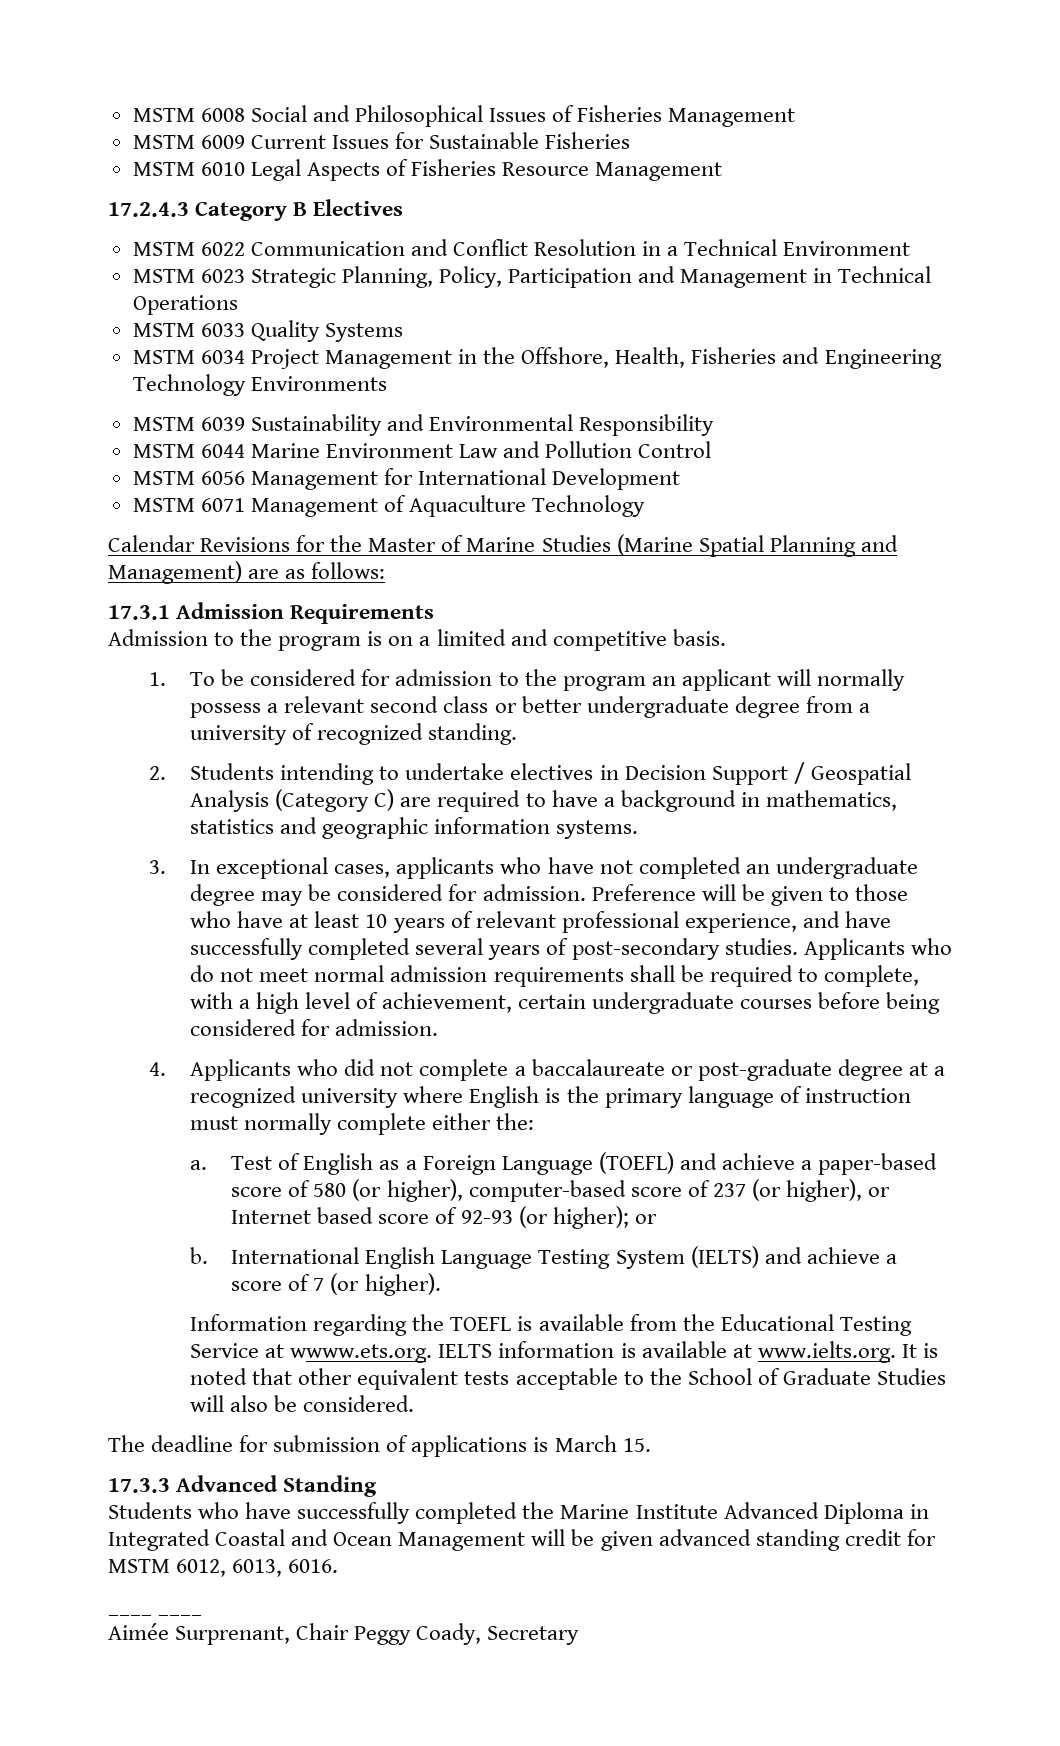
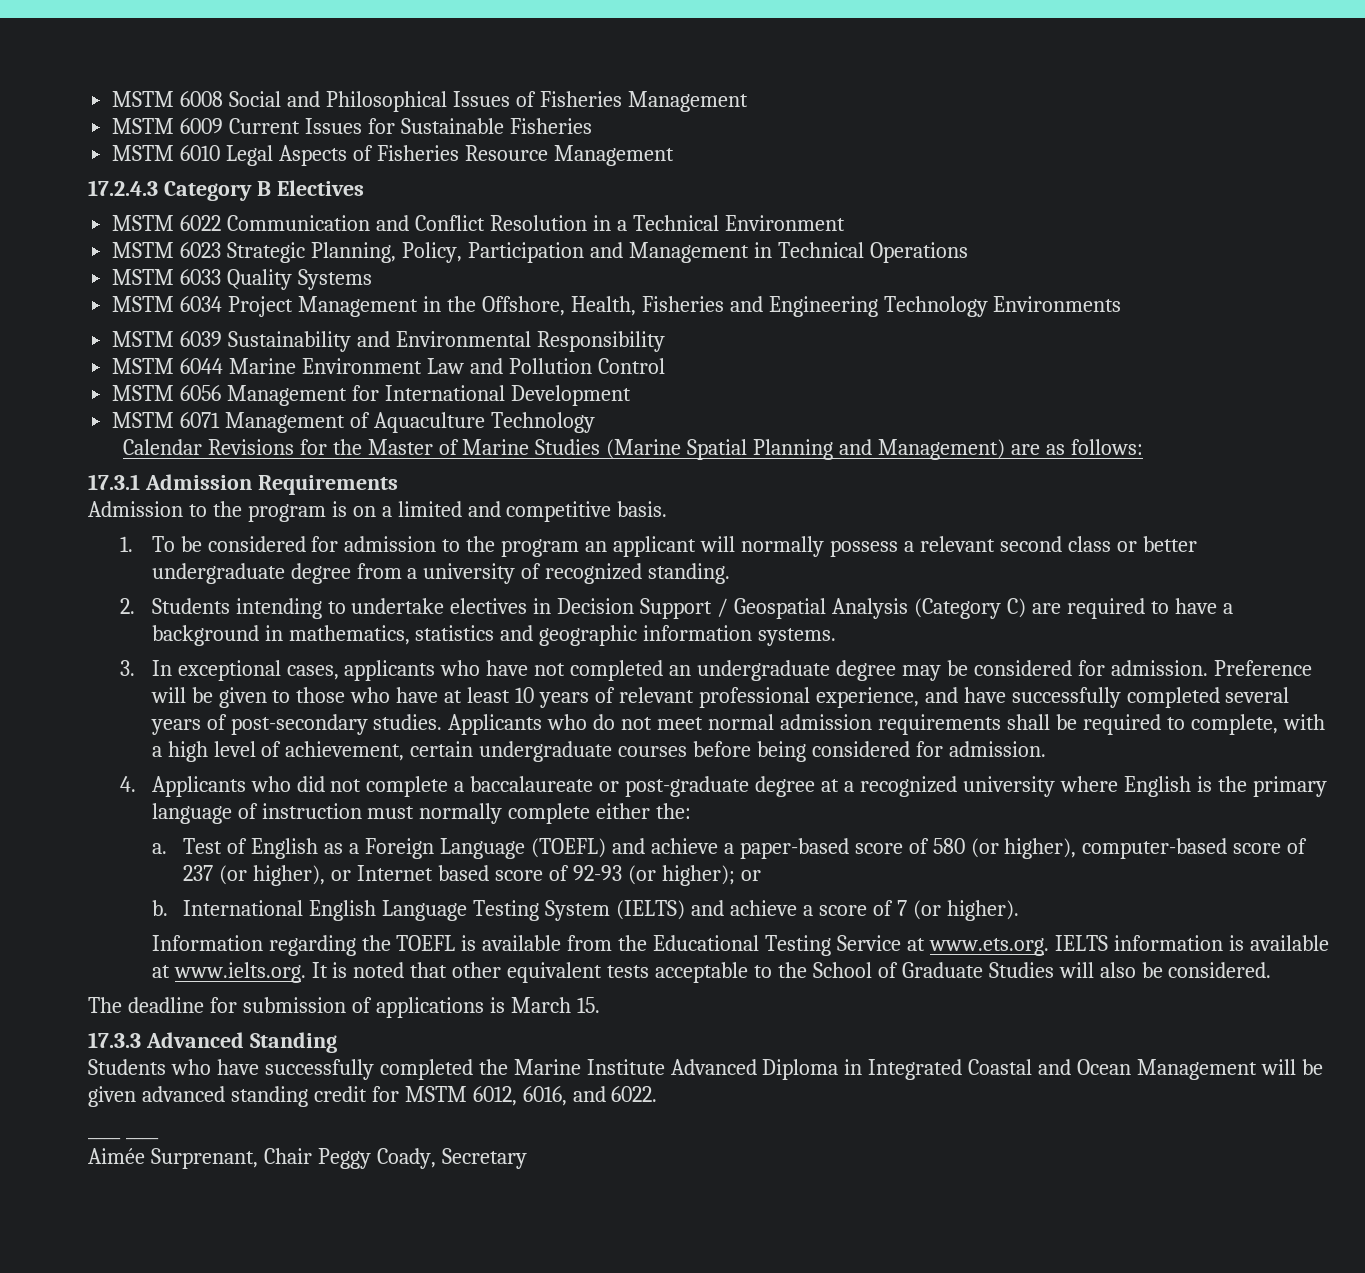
[290,1344,433,1363] wwww.ets.org. -> [928,938,1049,956] www.ets.org.
[232,1559,339,1577] 6013, 6016. -> [522,1086,658,1106] 6016, and 6022.

